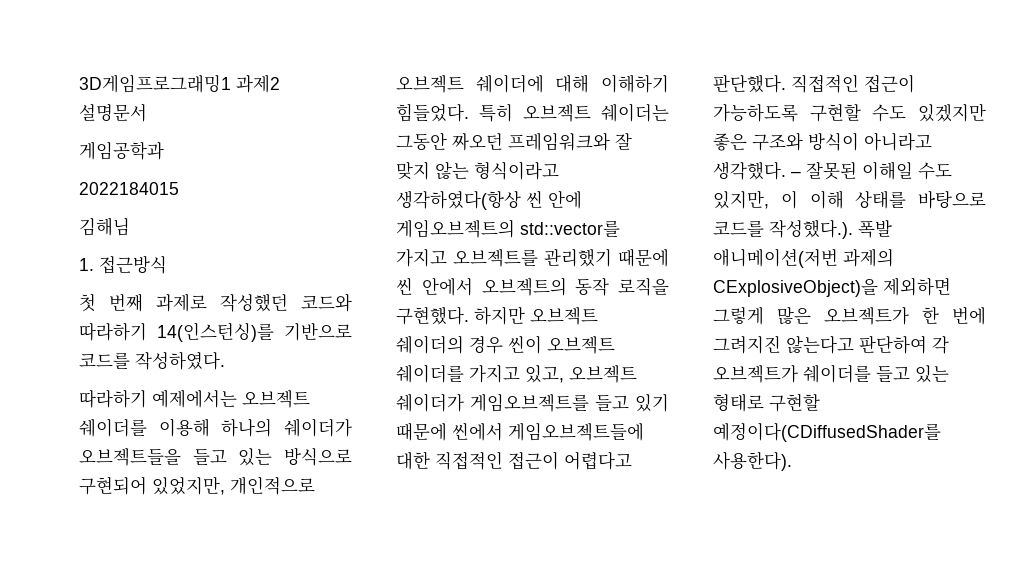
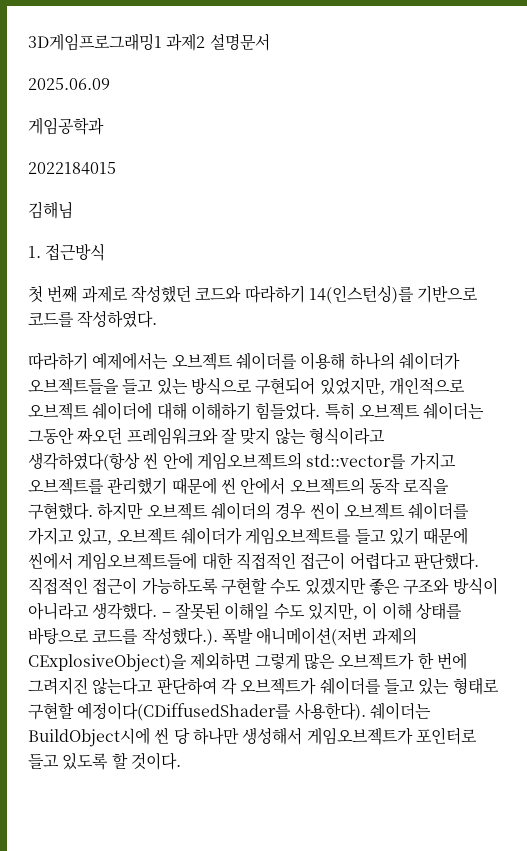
(147, 112) none -> [28,78,110,90] // 2025.06.09
(792, 461) none -> [369,702,431,720] [28,727,477,747] [28,752,181,770] 쉐이더는 BuildObject시에 씬 당 하나만 생성해서 게임오브젝트가 포인터로 들고 있도록 할 것이다.

